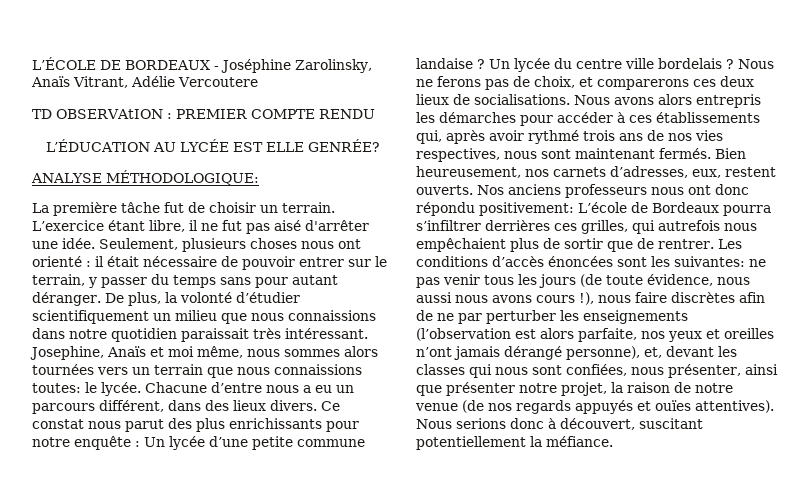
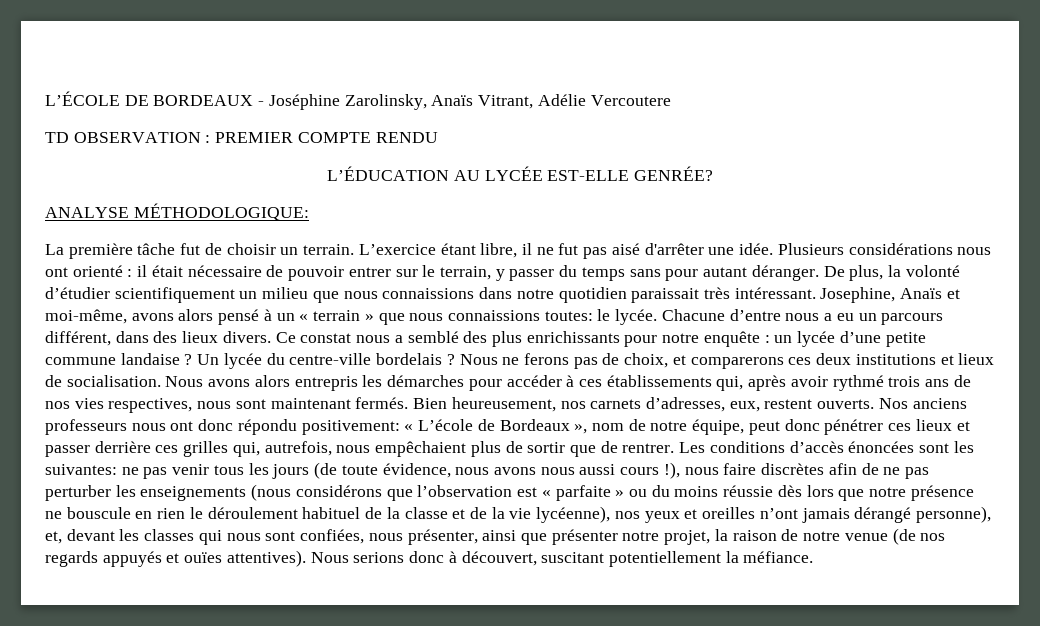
[56,109,163,119] OBSERVAtION -> [73,132,201,143] OBSERVATION
[233,142,305,152] EST ELLE -> [547,170,630,181] EST-ELLE
[99,238,297,252] Seulement, plusieurs choses -> [777,243,953,255] Plusieurs considérations
[168,346,378,358] [32,364,203,375] moi même, nous sommes alors tournées vers un terrain -> [45,309,374,325] moi-même, avons alors pensé à un « terrain »
[125,419,164,432] parut -> [394,331,459,343] a semblé
[144,437,165,447] Un -> [774,335,793,343] un
[576,58,654,69] centre ville -> [289,353,372,365] centre-ville
(754, 81) none -> [855,354,954,365] institutions et
[474,94,570,105] socialisations. -> [66,375,161,387] socialisation.
(574, 209) none -> [404,424,414,431] «
[722,205,771,216] [416,220,720,234] pourra s’infiltrer derrières ces grilles, qui autrefois -> [574,419,970,435] [45,441,332,457] », nom de notre équipe, peut donc pénétrer ces lieux et passer derrière ces grilles qui, autrefois,
[416,292,532,303] aussi nous avons -> [493,464,616,475] avons nous aussi
[458,313,482,324] par -> [904,467,929,479] pas
[416,328,637,342] (l’observation est alors parfaite, -> [251,484,974,501] [45,506,611,523] (nous considérons que l’observation est « parfaite » ou du moins réussie dès lors que notre présence ne bouscule en rien le déroulement habituel de la classe et de la vie lycéenne),

